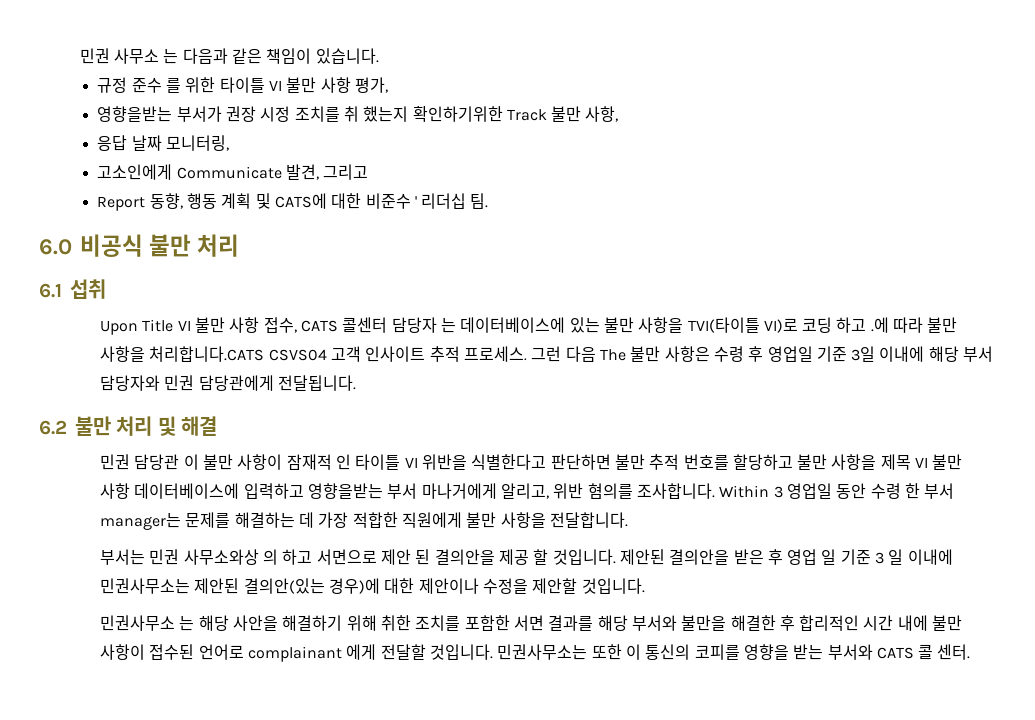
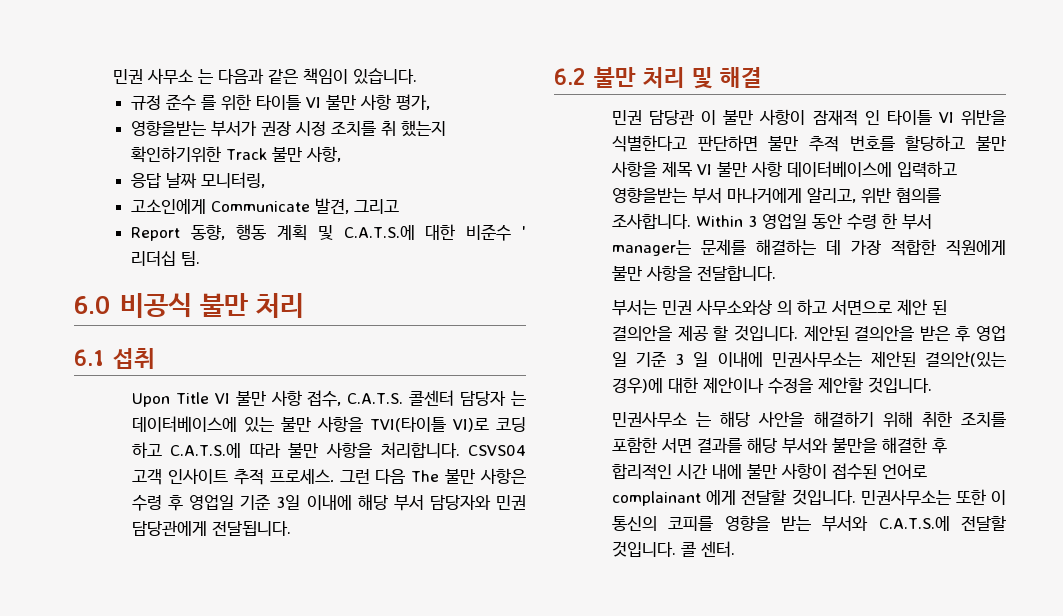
[274,193,327,209] CATS에 -> [343,225,415,240] C.A.T.S.에
[300,320,338,332] CATS -> [347,393,404,404] C.A.T.S.
[870,317,889,333] .에 -> [170,443,242,458] C.A.T.S.에
[149,346,265,362] 처리합니다.CATS -> [380,442,460,458] 처리합니다.
[876,647,914,659] CATS -> [878,515,1006,531] [611,541,676,557] C.A.T.S.에 전달할 것입니다.

